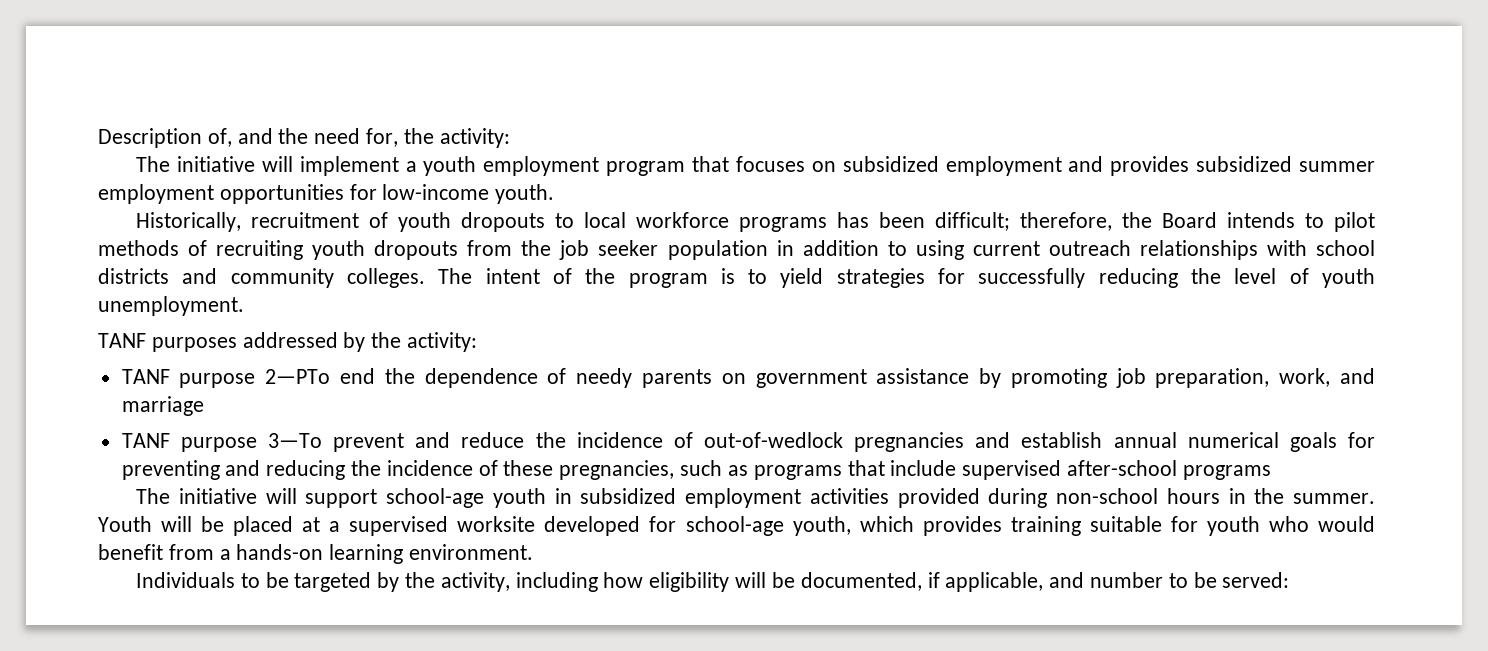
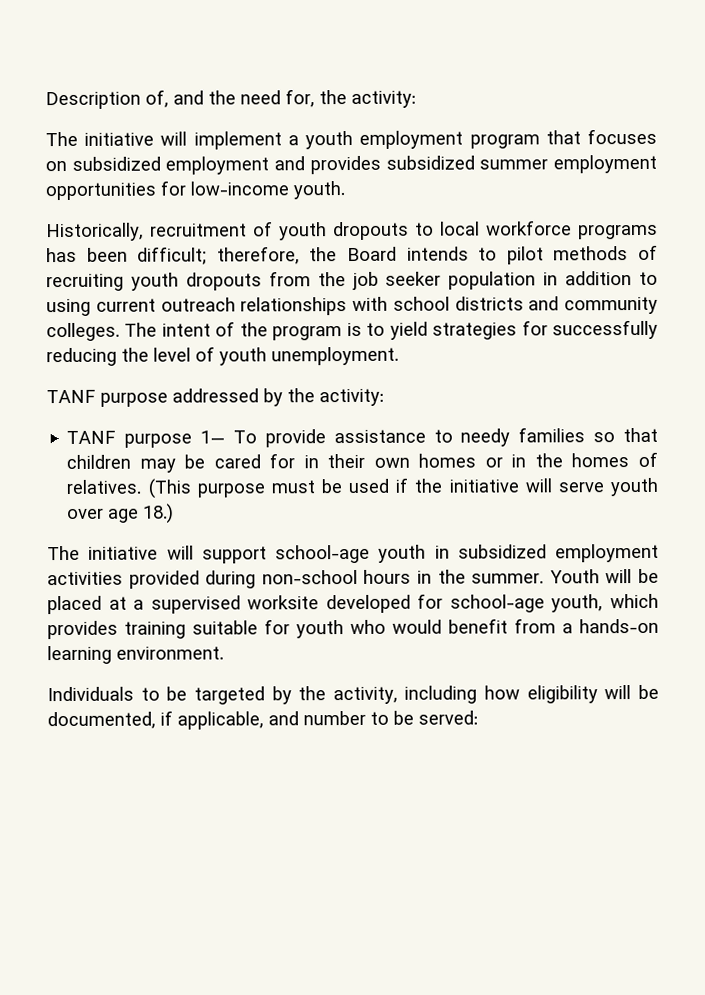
[151,337,237,352] purposes -> [100,392,168,407] purpose
[265,368,1375,388] [121,396,204,416] [121,432,1375,452] [121,460,1271,480] 2—PTo end the dependence of needy parents on government assistance by promoting job preparation, work, and marriage // TANF purpose 3—To prevent and reduce the incidence of out-of-wedlock pregnancies and establish annual numerical goals for preventing and reducing the incidence of these pregnancies, such as programs that include supervised after-school programs -> [200,427,658,448] [66,451,658,473] [66,477,658,499] [67,503,175,524] 1— To provide assistance to needy families so that children may be cared for in their own homes or in the homes of relatives. (This purpose must be used if the initiative will serve youth over age 18.)

